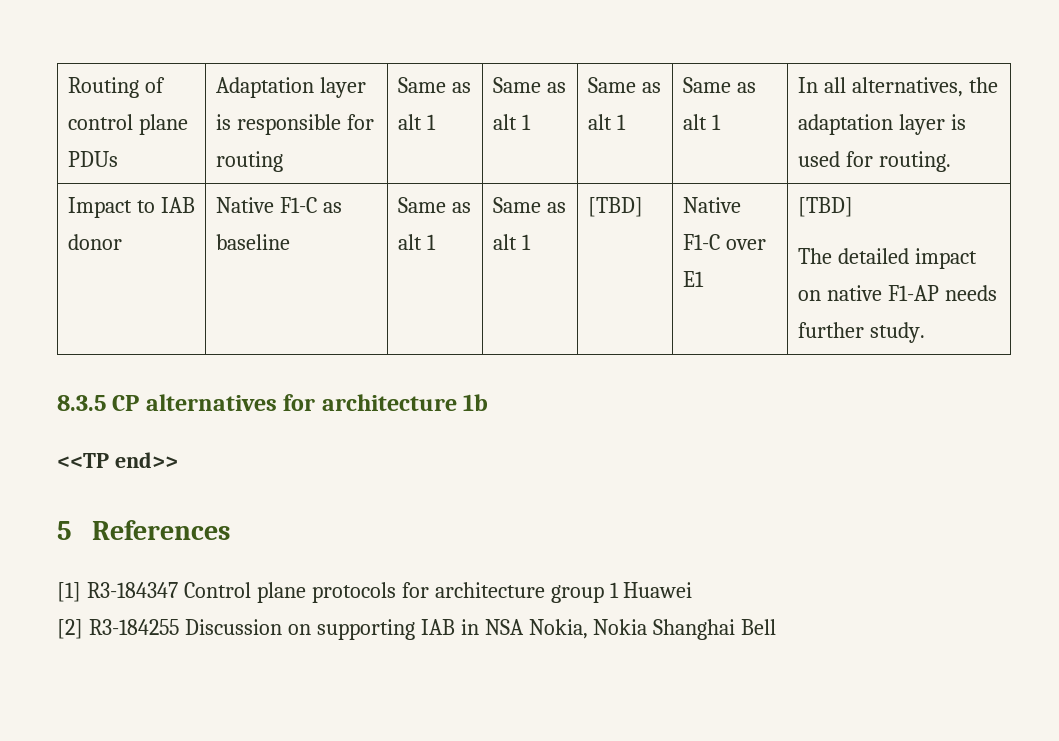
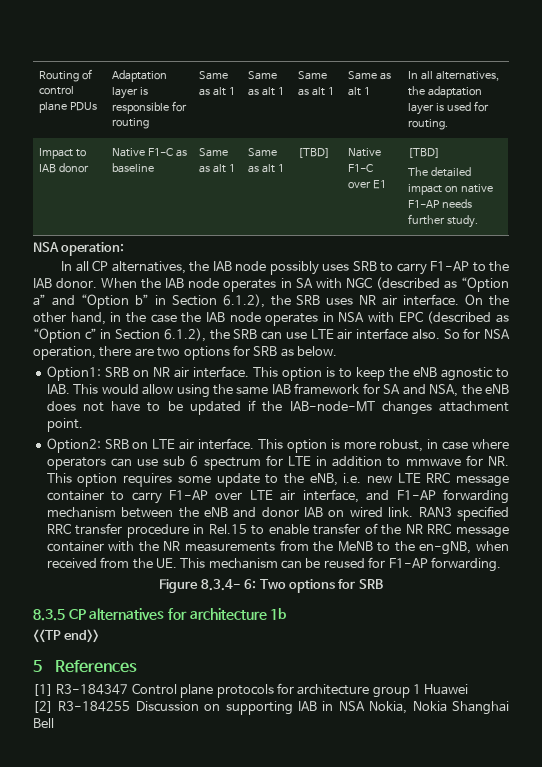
(925, 332) none -> [33,242,125,256] [61,260,509,275] [33,277,510,292] [33,294,510,309] [33,311,510,326] [33,328,510,343] [33,345,337,360] [46,366,510,381] [46,383,509,398] [46,400,509,415] [46,418,83,432] [46,438,510,453] [46,455,510,470] [46,472,509,487] [46,489,509,504] [46,506,509,521] [46,523,509,538] [46,540,509,555] [46,557,501,572] [159,579,383,593] // NSA operation: // In all CP alternatives, the IAB node possibly uses SRB to carry F1-AP to the IAB donor. When the IAB node operates in SA with NGC (described as “Option a” and “Option b” in Section 6.1.2), the SRB uses NR air interface. On the other hand, in the case the IAB node operates in NSA with EPC (described as “Option c” in Section 6.1.2), the SRB can use LTE air interface also. So for NSA operation, there are two options for SRB as below. // Option1: SRB on NR air interface. This option is to keep the eNB agnostic to IAB. This would allow using the same IAB framework for SA and NSA, the eNB does not have to be updated if the IAB-node-MT changes attachment point. // Option2: SRB on LTE air interface. This option is more robust, in case where operators can use sub 6 spectrum for LTE in addition to mmwave for NR. This option requires some update to the eNB, i.e. new LTE RRC message container to carry F1-AP over LTE air interface, and F1-AP forwarding mechanism between the eNB and donor IAB on wired link. RAN3 specified RRC transfer procedure in Rel.15 to enable transfer of the NR RRC message container with the NR measurements from the MeNB to the en-gNB, when received from the UE. This mechanism can be reused for F1-AP forwarding. // Figure 8.3.4- 6: Two options for SRB

